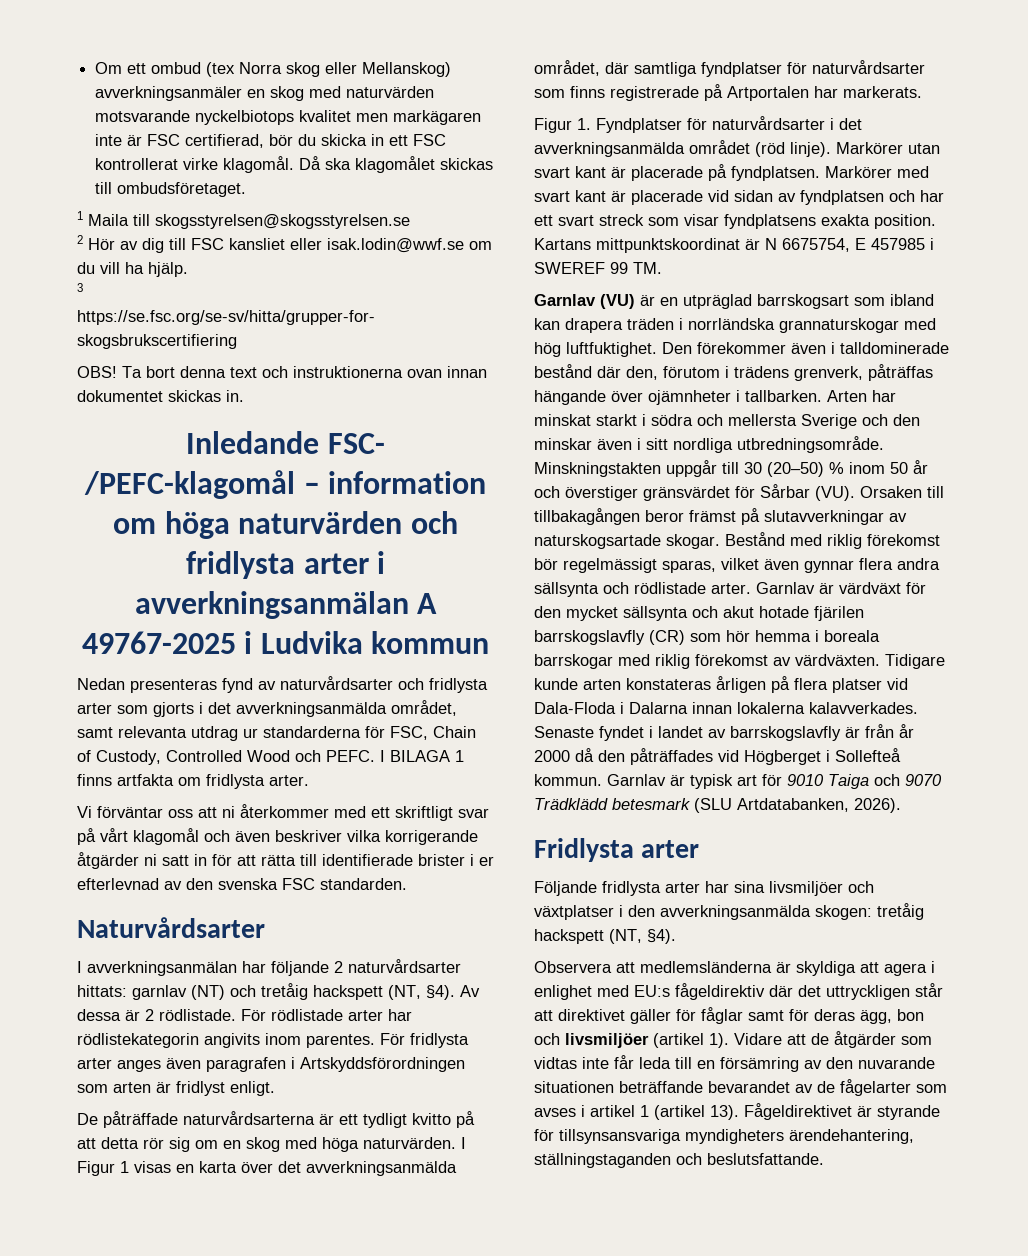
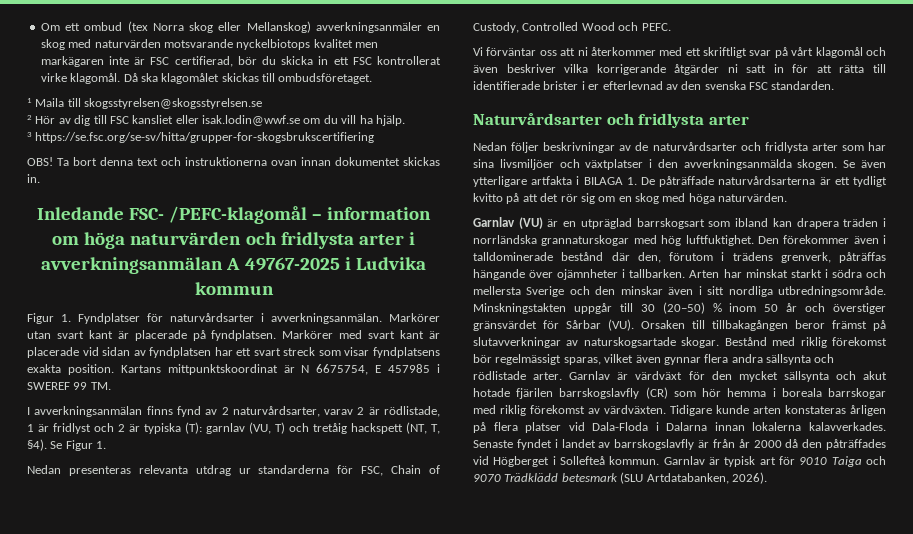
[77,676,488,693] [77,700,457,717] [77,727,113,738] Nedan presenteras fynd av naturvårdsarter och fridlysta arter som gjorts i det avverkningsanmälda området, samt -> [27,313,440,324] [27,330,441,341] [27,347,440,358] [27,364,441,375] [27,382,111,390] [27,406,441,417] [27,422,440,434] [27,439,107,451] [27,465,131,476] Figur 1. Fyndplatser för naturvårdsarter i avverkningsanmälan. Markörer utan svart kant är placerade på fyndplatsen. Markörer med svart kant är placerade vid sidan av fyndplatsen har ett svart streck som visar fyndplatsens exakta position. Kartans mittpunktskoordinat är N 6675754, E 457985 i SWEREF 99 TM. // I avverkningsanmälan finns fynd av 2 naturvårdsarter, varav 2 är rödlistade, 1 är fridlyst och 2 är typiska (T): garnlav (VU, T) och tretåig hackspett (NT, T, §4). Se Figur 1. // Nedan presenteras
[380,750,464,762] [77,774,309,789] I BILAGA 1 finns artfakta om fridlysta arter. -> (671, 27) none
[77,959,461,976] [77,983,480,1000] [77,1009,412,1021] [77,1033,469,1048] [77,1057,465,1072] [77,1081,275,1096] // I avverkningsanmälan har följande 2 naturvårdsarter hittats: garnlav (NT) och tretåig hackspett (NT, §4). Av dessa är 2 rödlistade. För rödlistade arter har rödlistekategorin angivits inom parentes. För fridlysta arter anges även paragrafen i Artskyddsförordningen som arten är fridlyst enligt. // -> [606,113,749,128] [473,142,887,153] [473,159,886,170] [473,176,637,187] och fridlysta arter // Nedan följer beskrivningar av de naturvårdsarter och fridlysta arter som har sina livsmiljöer och växtplatser i den avverkningsanmälda skogen. Se även ytterligare artfakta i BILAGA 1.
[101,1137,139,1149] detta -> [540,193,559,202] det
[461,1137,466,1149] [77,1161,457,1176] [534,60,925,77] [534,84,922,101] [534,116,862,133] [534,140,940,157] [534,164,929,181] [534,190,944,205] [534,214,936,229] [534,238,934,253] [534,262,662,274] I Figur 1 visas en karta över det avverkningsanmälda området, där samtliga fyndplatser för naturvårdsarter som finns registrerade på Artportalen har markerats. // Figur 1. Fyndplatser för naturvårdsarter i det avverkningsanmälda området (röd linje). Markörer utan svart kant är placerade på fyndplatsen. Markörer med svart kant är placerade vid sidan av fyndplatsen och har ett svart streck som visar fyndplatsens exakta position. Kartans mittpunktskoordinat är N 6675754, E 457985 i SWEREF 99 TM. -> (788, 197) none
[534,838,700,862] [534,881,874,896] [534,903,924,920] [534,929,676,944] [534,961,935,976] [534,983,943,1000] [534,1007,924,1024] [534,1031,932,1048] [534,1055,935,1072] [534,1079,947,1096] [534,1103,940,1120] [534,1129,914,1144] [534,1153,824,1168] // Fridlysta arter // Följande fridlysta arter har sina livsmiljöer och växtplatser i den avverkningsanmälda skogen: tretåig hackspett (NT, §4). // Observera att medlemsländerna är skyldiga att agera i enlighet med EU:s fågeldirektiv där det uttryckligen står att direktivet gäller för fåglar samt för deras ägg, bon och livsmiljöer (artikel 1). Vidare att de åtgärder som vidtas inte får leda till en försämring av den nuvarande situationen beträffande bevarandet av de fågelarter som avses i artikel 1 (artikel 13). Fågeldirektivet är styrande för tillsynsansvariga myndigheters ärendehantering, ställningstaganden och beslutsfattande. -> (767, 478) none

